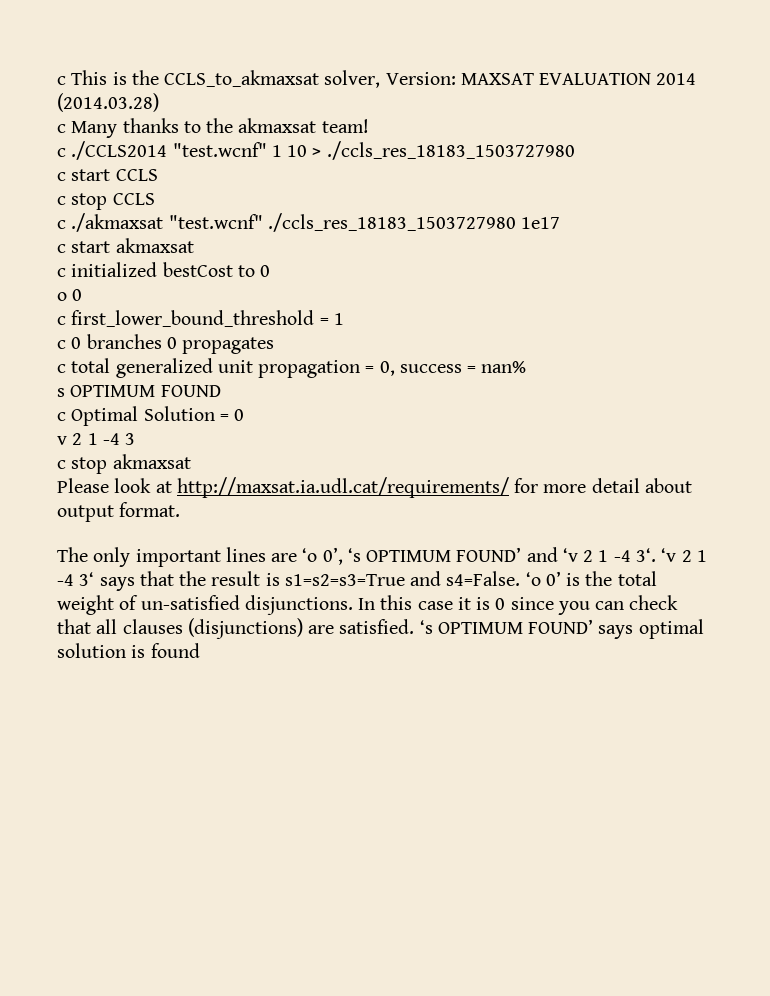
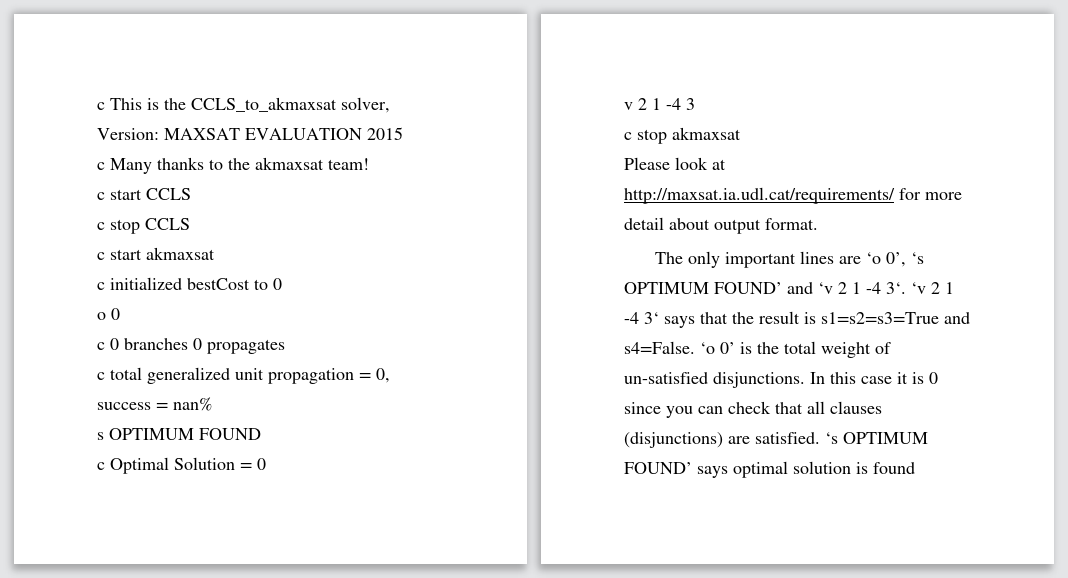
[656,73,697,85] [57,93,159,112] 2014 (2014.03.28) -> [367,127,403,140] 2015
[57,141,575,160] // c ./CCLS2014 "test.wcnf" 1 10 > ./ccls_res_18183_1503727980 -> (369, 164) none
[57,213,561,232] // c ./akmaxsat "test.wcnf" ./ccls_res_18183_1503727980 1e17 -> (190, 224) none
[57,310,344,327] // c first_lower_bound_threshold = 1 -> (120, 314) none

